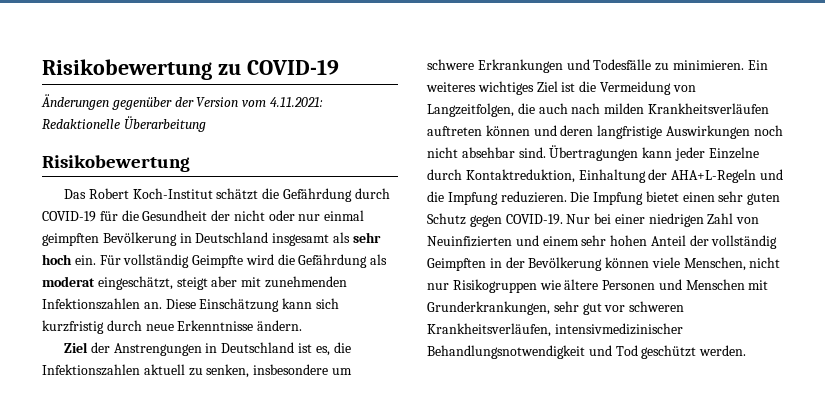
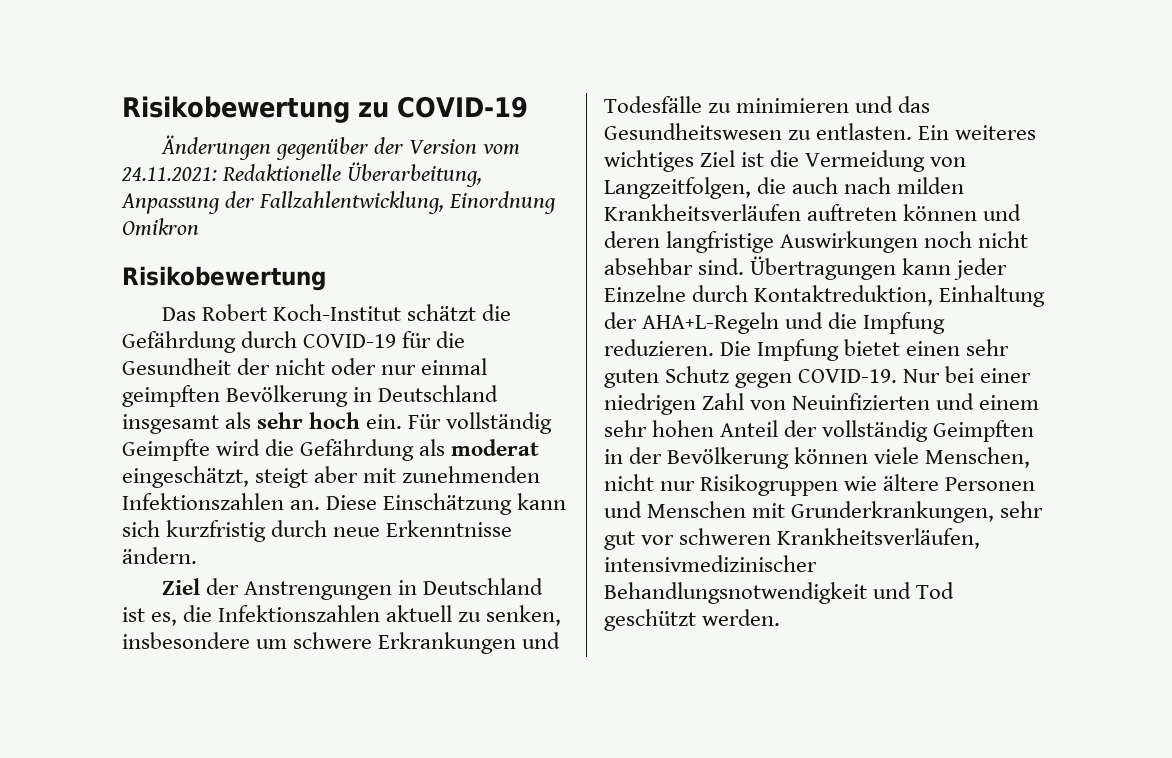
[269,97,323,107] [42,116,206,132] 4.11.2021: Redaktionelle Überarbeitung -> [121,162,483,187] [121,191,557,214] [122,218,199,236] 24.11.2021: Redaktionelle Überarbeitung, Anpassung der Fallzahlentwicklung, Einordnung Omikron
[672,60,744,70] minimieren. -> [736,96,931,113] [604,123,913,140] minimieren und das Gesundheitswesen zu entlasten.

